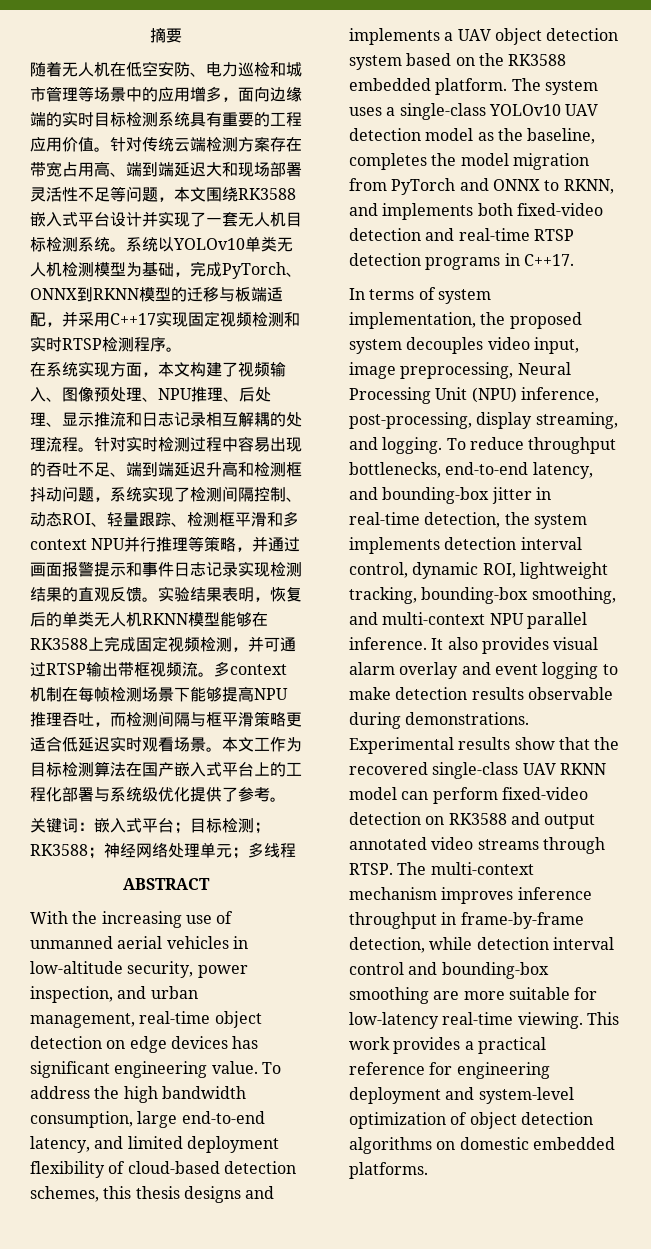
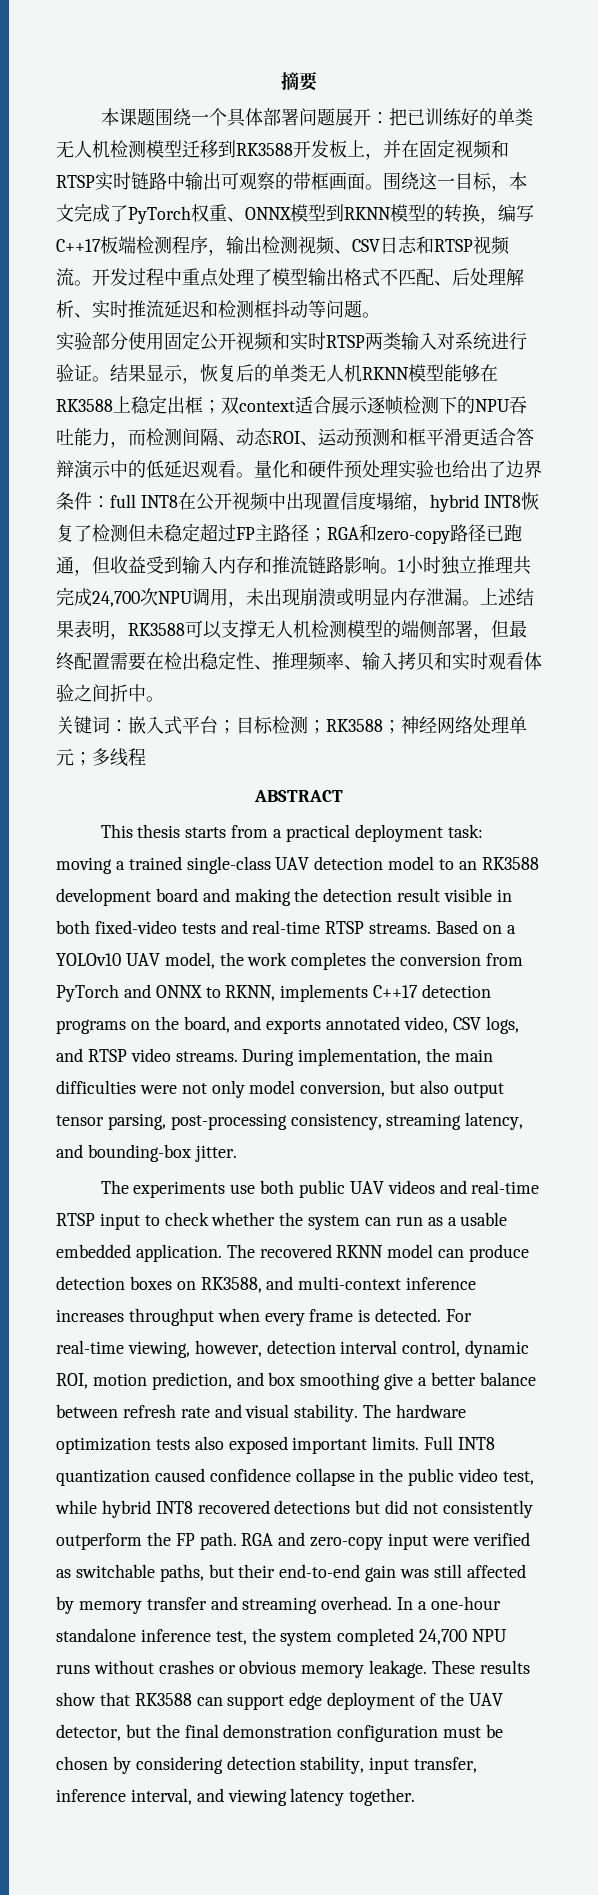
[30,61,302,77] [30,86,302,102] [30,111,302,127] [30,137,302,152] [30,161,302,177] [30,186,296,202] [30,211,302,227] [30,237,245,252] 随着无人机在低空安防、电力巡检和城市管理等场景中的应用增多，面向边缘端的实时目标检测系统具有重要的工程应用价值。针对传统云端检测方案存在带宽占用高、端到端延迟大和现场部署灵活性不足等问题，本文围绕RK3588嵌入式平台设计并实现了一套无人机目标检测系统。系统以YOLOv10 -> [100,108,497,127] 本课题围绕一个具体部署问题展开：把已训练好的
[126,261,302,279] [30,287,283,302] [30,311,300,327] [30,336,182,352] [30,361,286,377] [30,387,271,402] [30,412,302,427] [30,436,302,452] [30,461,302,477] [30,486,302,502] [30,511,299,527] [30,536,301,552] [30,561,302,577] [30,586,254,602] 为基础，完成PyTorch、ONNX到RKNN模型的迁移与板端适配，并采用C++17实现固定视频检测和实时RTSP检测程序。 // 在系统实现方面，本文构建了视频输入、图像预处理、NPU推理、后处理、显示推流和日志记录相互解耦的处理流程。针对实时检测过程中容易出现的吞吐不足、端到端延迟升高和检测框抖动问题，系统实现了检测间隔控制、动态ROI、轻量跟踪、检测框平滑和多context NPU并行推理等策略，并通过画面报警提示和事件日志记录实现检测结果的直观反馈。实验结果表明 -> [182,139,509,160] [56,172,527,192] [56,203,534,224] [56,236,510,256] [56,268,524,287] [56,300,380,319] [56,331,527,351] [56,364,183,382] 迁移到RK3588开发板上，并在固定视频和RTSP实时链路中输出可观察的带框画面。围绕这一目标，本文完成了PyTorch权重、ONNX模型到RKNN模型的转换，编写C++17板端检测程序，输出检测视频、CSV日志和RTSP视频流。开发过程中重点处理了模型输出格式不匹配、后处理解析、实时推流延迟和检测框抖动等问题。 // 实验部分使用固定公开视频和实时RTSP两类输入对系统进行验证。结果显示
[104,636,296,652] [30,661,287,677] [30,686,288,702] [30,711,302,727] [30,736,302,752] [30,761,302,777] [30,787,270,802] 完成固定视频检测，并可通过RTSP输出带框视频流。多context机制在每帧检测场景下能够提高NPU推理吞吐，而检测间隔与框平滑策略更适合低延迟实时观看场景。本文工作为目标检测算法在国产嵌入式平台上的工程化部署与系统级优化提供了参考 -> [131,395,527,415] [56,428,534,448] [56,460,542,479] [56,492,539,512] [56,523,522,544] [56,556,531,576] [56,587,534,608] [56,620,527,640] [56,651,542,671] [56,684,146,702] 稳定出框；双context适合展示逐帧检测下的NPU吞吐能力，而检测间隔、动态ROI、运动预测和框平滑更适合答辩演示中的低延迟观看。量化和硬件预处理实验也给出了边界条件：full INT8在公开视频中出现置信度塌缩，hybrid INT8恢复了检测但未稳定超过FP主路径；RGA和zero-copy路径已跑通，但收益受到输入内存和推流链路影响。1小时独立推理共完成24,700次NPU调用，未出现崩溃或明显内存泄漏。上述结果表明，RK3588可以支撑无人机检测模型的端侧部署，但最终配置需要在检出稳定性、推理频率、输入拷贝和实时观看体验之间折中
[30,911,234,928] [30,936,248,949] [30,961,248,978] [30,986,198,1003] [30,1011,262,1028] [30,1036,259,1053] [30,1061,281,1078] [30,1086,246,1103] [30,1111,265,1128] [30,1136,279,1153] [30,1161,296,1178] [30,1186,275,1203] [349,28,619,45] [349,53,567,70] [349,78,598,95] [349,103,599,120] [349,128,596,144] [349,153,589,170] With the increasing use of unmanned aerial vehicles in low-altitude security, power inspection, and urban management, real-time object detection on edge devices has significant engineering value. To address the high bandwidth consumption, large end-to-end latency, and limited deployment flexibility of cloud-based detection schemes, this thesis designs and implements a UAV object detection system based on the RK3588 embedded platform. The system uses a single-class YOLOv10 UAV detection model as the baseline, completes the model migration -> [100,824,483,842] [56,856,539,874] [56,888,512,906] [56,920,516,934] [56,952,482,970] This thesis starts from a practical deployment task: moving a trained single-class UAV detection model to an RK3588 development board and making the detection result visible in both fixed-video tests and real-time RTSP streams. Based on a YOLOv10 UAV model, the work completes the conversion
[349,203,603,220] [349,228,574,241] [349,253,574,270] [349,287,491,304] [349,312,582,329] [349,337,579,354] [349,362,571,379] [349,387,599,404] [349,412,618,429] [349,437,617,454] [349,462,593,479] [349,487,551,504] [349,512,587,529] [349,537,440,554] and implements both fixed-video detection and real-time RTSP detection programs in C++17. // In terms of system implementation, the proposed system decouples video input, image preprocessing, Neural Processing Unit (NPU) inference, post-processing, display streaming, and logging. To reduce throughput bottlenecks, end-to-end latency, and bounding-box jitter in real-time detection, the system implements -> [280,984,492,1002] [56,1016,519,1034] [56,1048,494,1066] [56,1080,504,1098] [56,1112,524,1130] [56,1144,237,1162] [100,1180,540,1198] [56,1212,508,1230] [56,1244,530,1262] [56,1276,477,1293] [56,1308,473,1326] [56,1340,262,1358] implements C++17 detection programs on the board, and exports annotated video, CSV logs, and RTSP video streams. During implementation, the main difficulties were not only model conversion, but also output tensor parsing, post-processing consistency, streaming latency, and bounding-box jitter. // The experiments use both public UAV videos and real-time RTSP input to check whether the system can run as a usable embedded application. The recovered RKNN model can produce detection boxes on RK3588, and multi-context inference increases throughput when every frame is detected. For real-time viewing, however,
[519,562,608,579] [349,587,616,604] [349,612,587,629] [349,637,599,654] [349,662,618,679] [349,687,613,700] [349,712,530,729] [349,737,620,754] [349,762,606,779] [349,787,588,804] [349,812,596,829] [349,837,605,854] [349,862,534,875] [349,887,592,904] [349,912,584,929] [349,937,614,953] [349,962,549,979] [349,987,598,1004] [349,1012,619,1029] [349,1037,546,1054] [349,1062,550,1079] [349,1087,574,1104] [349,1112,593,1129] [349,1137,615,1154] [349,1162,428,1179] lightweight tracking, bounding-box smoothing, and multi-context NPU parallel inference. It also provides visual alarm overlay and event logging to make detection results observable during demonstrations. Experimental results show that the recovered single-class UAV RKNN model can perform fixed-video detection on RK3588 and output annotated video streams through RTSP. The multi-context mechanism improves inference throughput in frame-by-frame detection, while detection interval control and bounding-box smoothing are more suitable for low-latency real-time viewing. This work provides a practical reference for engineering deployment and system-level optimization of object detection algorithms on domestic embedded platforms. -> [92,1372,536,1390] [56,1404,467,1422] [56,1436,496,1454] [56,1468,534,1486] [55,1500,533,1518] [56,1532,530,1550] [56,1564,526,1582] [56,1596,501,1614] [56,1628,508,1646] [56,1660,530,1678] [56,1692,503,1710] [56,1724,504,1742] [56,1756,478,1774] [56,1788,416,1806] motion prediction, and box smoothing give a better balance between refresh rate and visual stability. The hardware optimization tests also exposed important limits. Full INT8 quantization caused confidence collapse in the public video test, while hybrid INT8 recovered detections but did not consistently outperform the FP path. RGA and zero-copy input were verified as switchable paths, but their end-to-end gain was still affected by memory transfer and streaming overhead. In a one-hour standalone inference test, the system completed 24,700 NPU runs without crashes or obvious memory leakage. These results show that RK3588 can support edge deployment of the UAV detector, but the final demonstration configuration must be chosen by considering detection stability, input transfer, inference interval, and viewing latency together.

